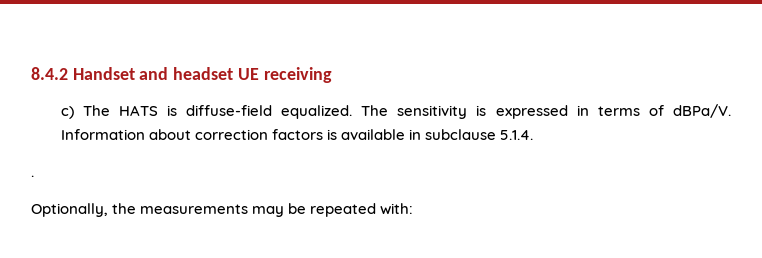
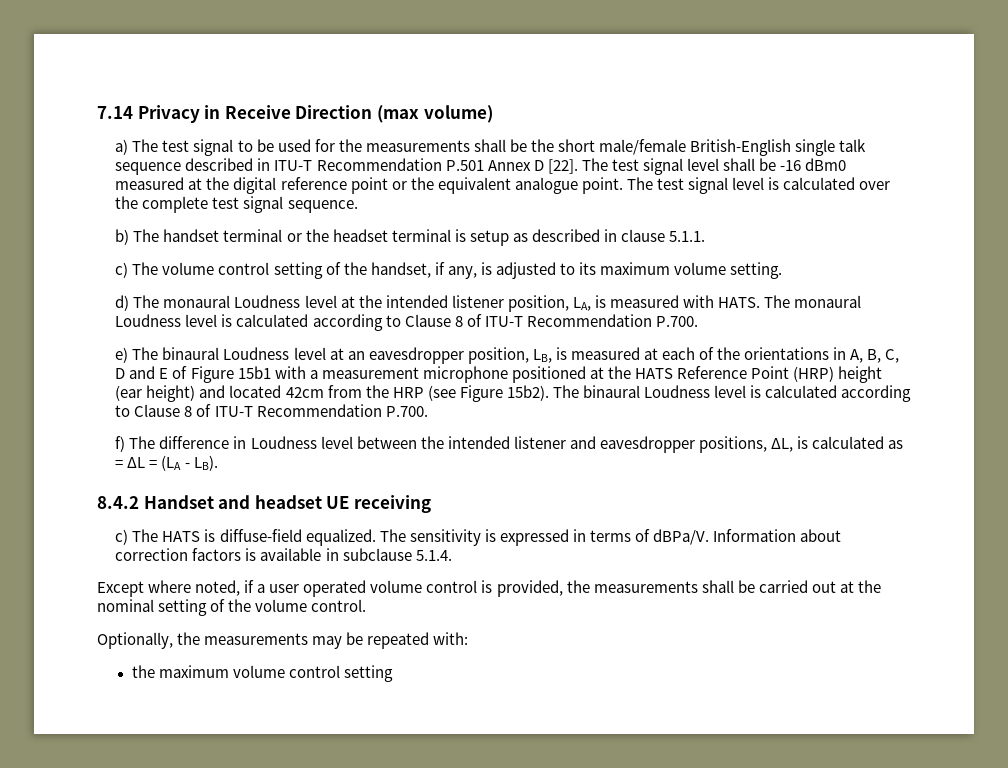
(31, 73) none -> [97,105,493,123] [115,139,867,156] [115,158,847,175] [115,177,891,194] [115,196,358,213] [115,229,705,246] [115,262,783,279] [115,295,862,312] [115,314,698,331] [115,347,900,364] [115,366,883,383] [115,385,912,402] [115,404,428,417] [115,436,904,453] [115,455,218,471] 7.14 Privacy in Receive Direction (max volume) // a) The test signal to be used for the measurements shall be the short male/female British-English single talk sequence described in ITU-T Recommendation P.501 Annex D [22]. The test signal level shall be -16 dBm0 measured at the digital reference point or the equivalent analogue point. The test signal level is calculated over the complete test signal sequence. // b) The handset terminal or the headset terminal is setup as described in clause 5.1.1. // c) The volume control setting of the handset, if any, is adjusted to its maximum volume setting. // d) The monaural Loudness level at the intended listener position, LA, is measured with HATS. The monaural Loudness level is calculated according to Clause 8 of ITU-T Recommendation P.700. // e) The binaural Loudness level at an eavesdropper position, LB, is measured at each of the orientations in A, B, C, D and E of Figure 15b1 with a measurement microphone positioned at the HATS Reference Point (HRP) height (ear height) and located 42cm from the HRP (see Figure 15b2). The binaural Loudness level is calculated according to Clause 8 of ITU-T Recommendation P.700. // f) The difference in Loudness level between the intended listener and eavesdropper positions, ΔL, is calculated as = ΔL = (LA - LB). //
[31,175,34,177] . -> [97,580,881,597] [97,599,367,616] Except where noted, if a user operated volume control is provided, the measurements shall be carried out at the nominal setting of the volume control.
(414, 209) none -> [131,665,393,682] // the maximum volume control setting

